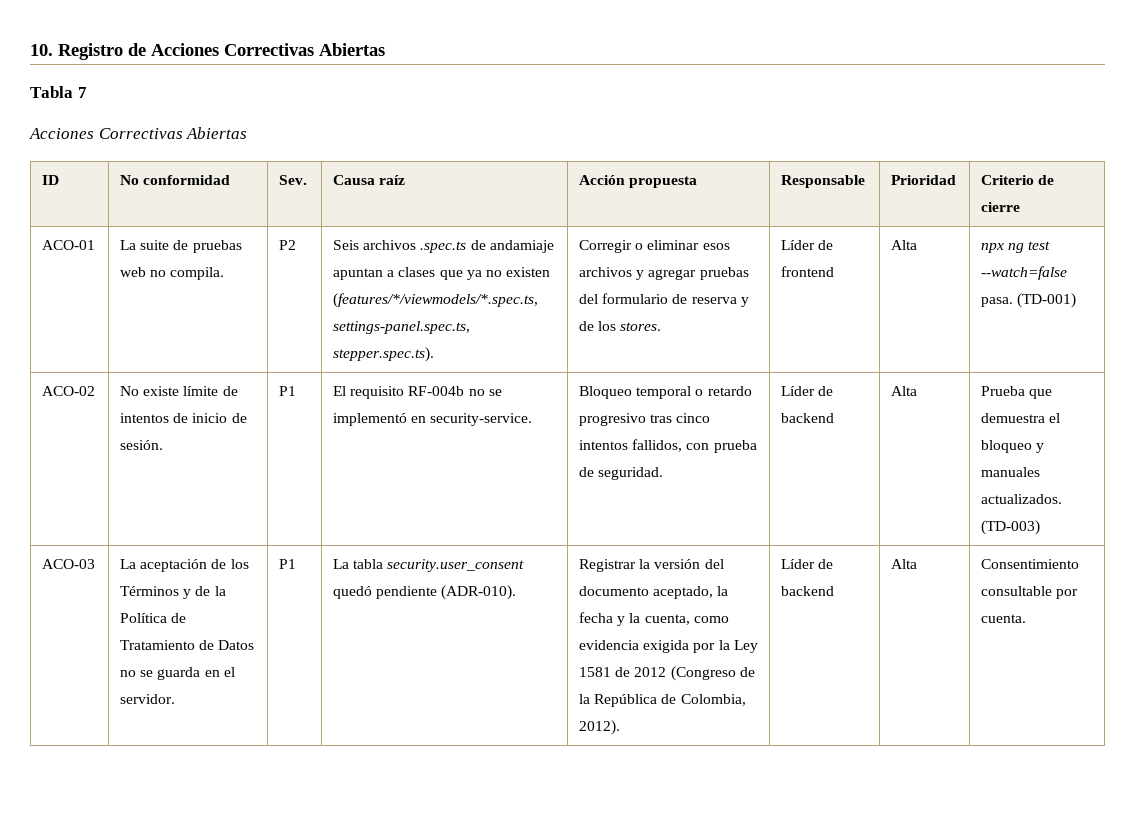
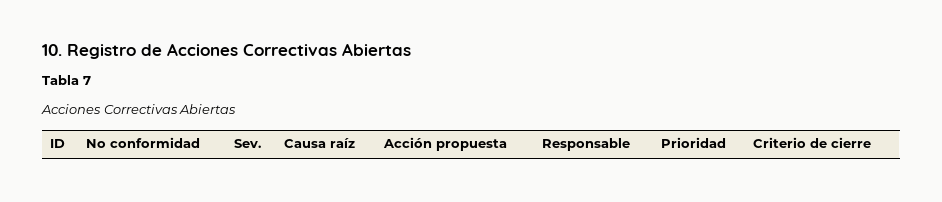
[42,240,96,250] [120,240,242,253] [120,267,225,280] [279,240,297,250] [333,240,554,253] [333,267,551,280] [333,293,539,308] [333,321,471,334] [333,347,435,362] [579,240,730,253] [579,267,749,280] [579,293,749,307] [579,321,662,331] [781,240,834,250] [781,266,835,277] [891,240,918,250] [981,241,1051,253] [981,266,1068,280] [981,293,1077,308] [42,386,96,396] [120,386,238,396] [120,413,247,423] [120,440,164,450] [279,386,297,396] [333,386,502,399] [333,413,533,426] [579,386,752,399] [579,413,711,426] [579,439,757,453] [579,467,664,480] [781,386,834,396] [781,413,835,423] [891,386,918,396] [981,386,1053,399] [981,413,1061,423] [981,440,1045,453] [981,467,1041,477] [981,494,1063,504] [981,520,1041,535] [42,559,96,569] [120,559,249,572] [120,586,226,599] [120,613,187,623] [120,640,255,650] [120,667,235,680] [120,694,176,704] [279,559,297,569] [333,559,525,572] [333,585,517,600] [579,559,724,572] [579,586,729,599] [579,612,729,626] [579,640,758,653] [579,666,755,681] [579,694,746,707] [579,720,621,735] [781,559,834,569] [781,586,835,596] [891,559,918,569] [981,559,1080,569] [981,586,1079,599] [981,614,1027,623] // ACO-01 | La suite de pruebas web no compila. | P2 | Seis archivos .spec.ts de andamiaje apuntan a clases que ya no existen (features/*/viewmodels/*.spec.ts, settings-panel.spec.ts, stepper.spec.ts). | Corregir o eliminar esos archivos y agregar pruebas del formulario de reserva y de los stores. | Líder de frontend | Alta | npx ng test --watch=false pasa. (TD-001) // ACO-02 | No existe límite de intentos de inicio de sesión. | P1 | El requisito RF-004b no se implementó en security-service. | Bloqueo temporal o retardo progresivo tras cinco intentos fallidos, con prueba de seguridad. | Líder de backend | Alta | Prueba que demuestra el bloqueo y manuales actualizados. (TD-003) // ACO-03 | La aceptación de los Términos y de la Política de Tratamiento de Datos no se guarda en el servidor. | P1 | La tabla security.user_consent quedó pendiente (ADR-010). | Registrar la versión del documento aceptado, la fecha y la cuenta, como evidencia exigida por la Ley 1581 de 2012 (Congreso de la República de Colombia, 2012). | Líder de backend | Alta | Consentimiento consultable por cuenta. -> (872, 142) none

